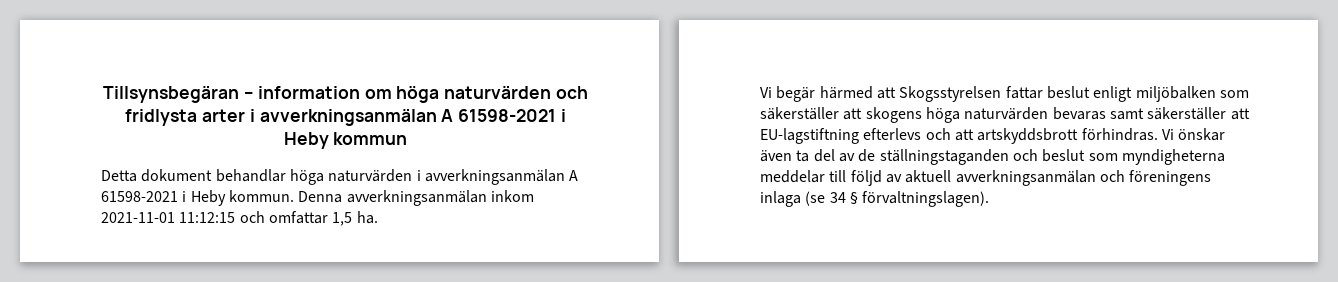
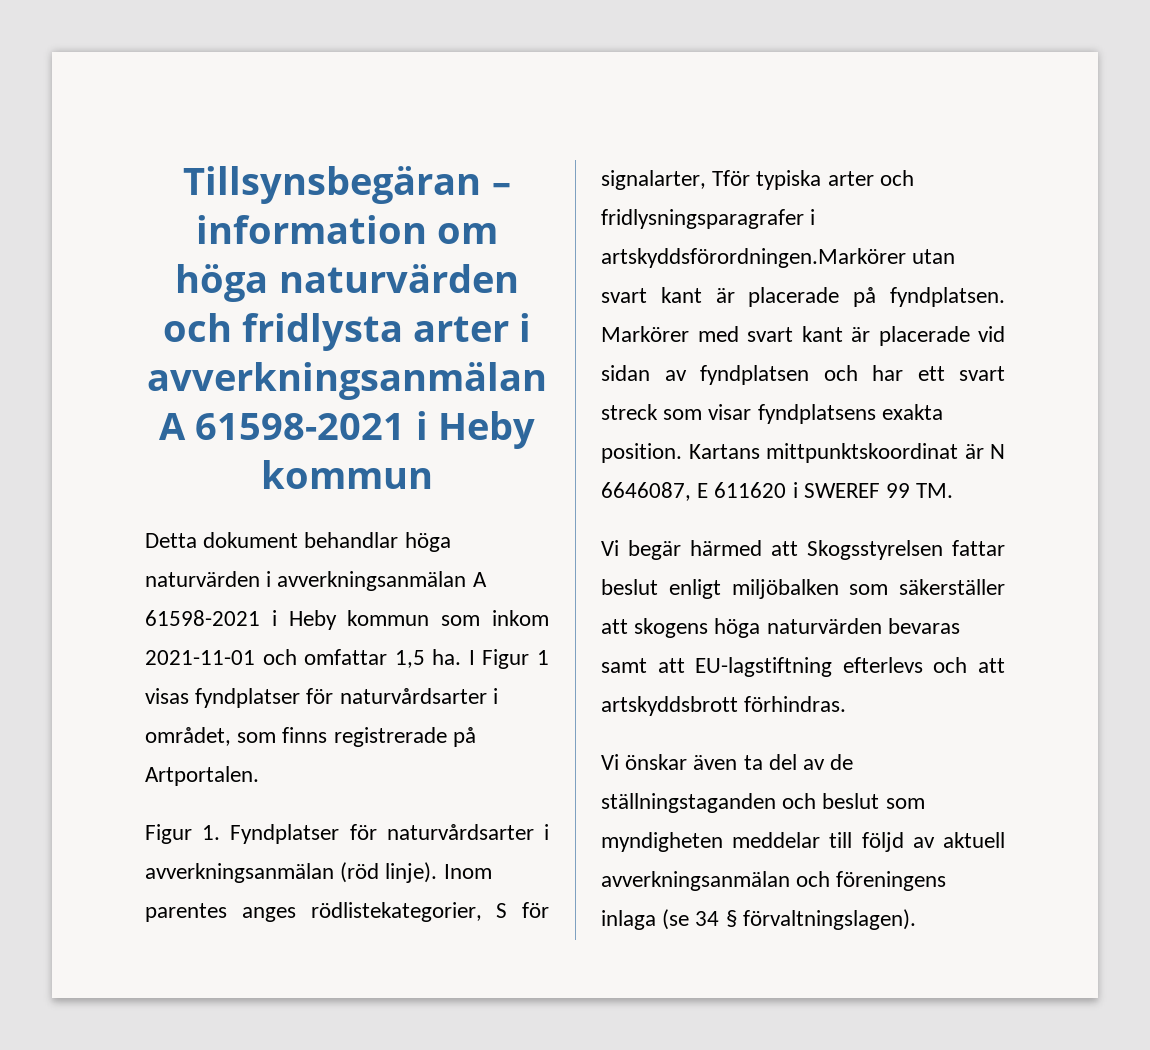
[228,190,487,206] kommun. Denna avverkningsanmälan -> [347,610,481,626] kommun som
[179,212,236,223] 11:12:15 -> (255, 657) none
(378, 217) none -> [468,649,549,669] [145,688,498,708] [145,727,476,747] [145,766,259,786] [145,824,549,844] [145,862,492,883] [145,902,549,922] [601,170,914,190] [601,209,816,229] [601,248,956,268] [601,287,1005,307] [601,326,1005,346] [601,365,1005,385] [601,404,943,424] [601,443,1005,463] [601,482,954,501] I Figur 1 visas fyndplatser för naturvårdsarter i området, som finns registrerade på Artportalen. // Figur 1. Fyndplatser för naturvårdsarter i avverkningsanmälan (röd linje). Inom parentes anges rödlistekategorier, S för signalarter, Tför typiska arter och fridlysningsparagrafer i artskyddsförordningen.Markörer utan svart kant är placerade på fyndplatsen. Markörer med svart kant är placerade vid sidan av fyndplatsen och har ett svart streck som visar fyndplatsens exakta position. Kartans mittpunktskoordinat är N 6646087, E 611620 i SWEREF 99 TM.
[1147,107,1227,120] säkerställer -> (647, 665) none
(1158, 134) none -> (847, 704) //
[1121,149,1225,165] myndigheterna -> [601,832,723,852] myndigheten

